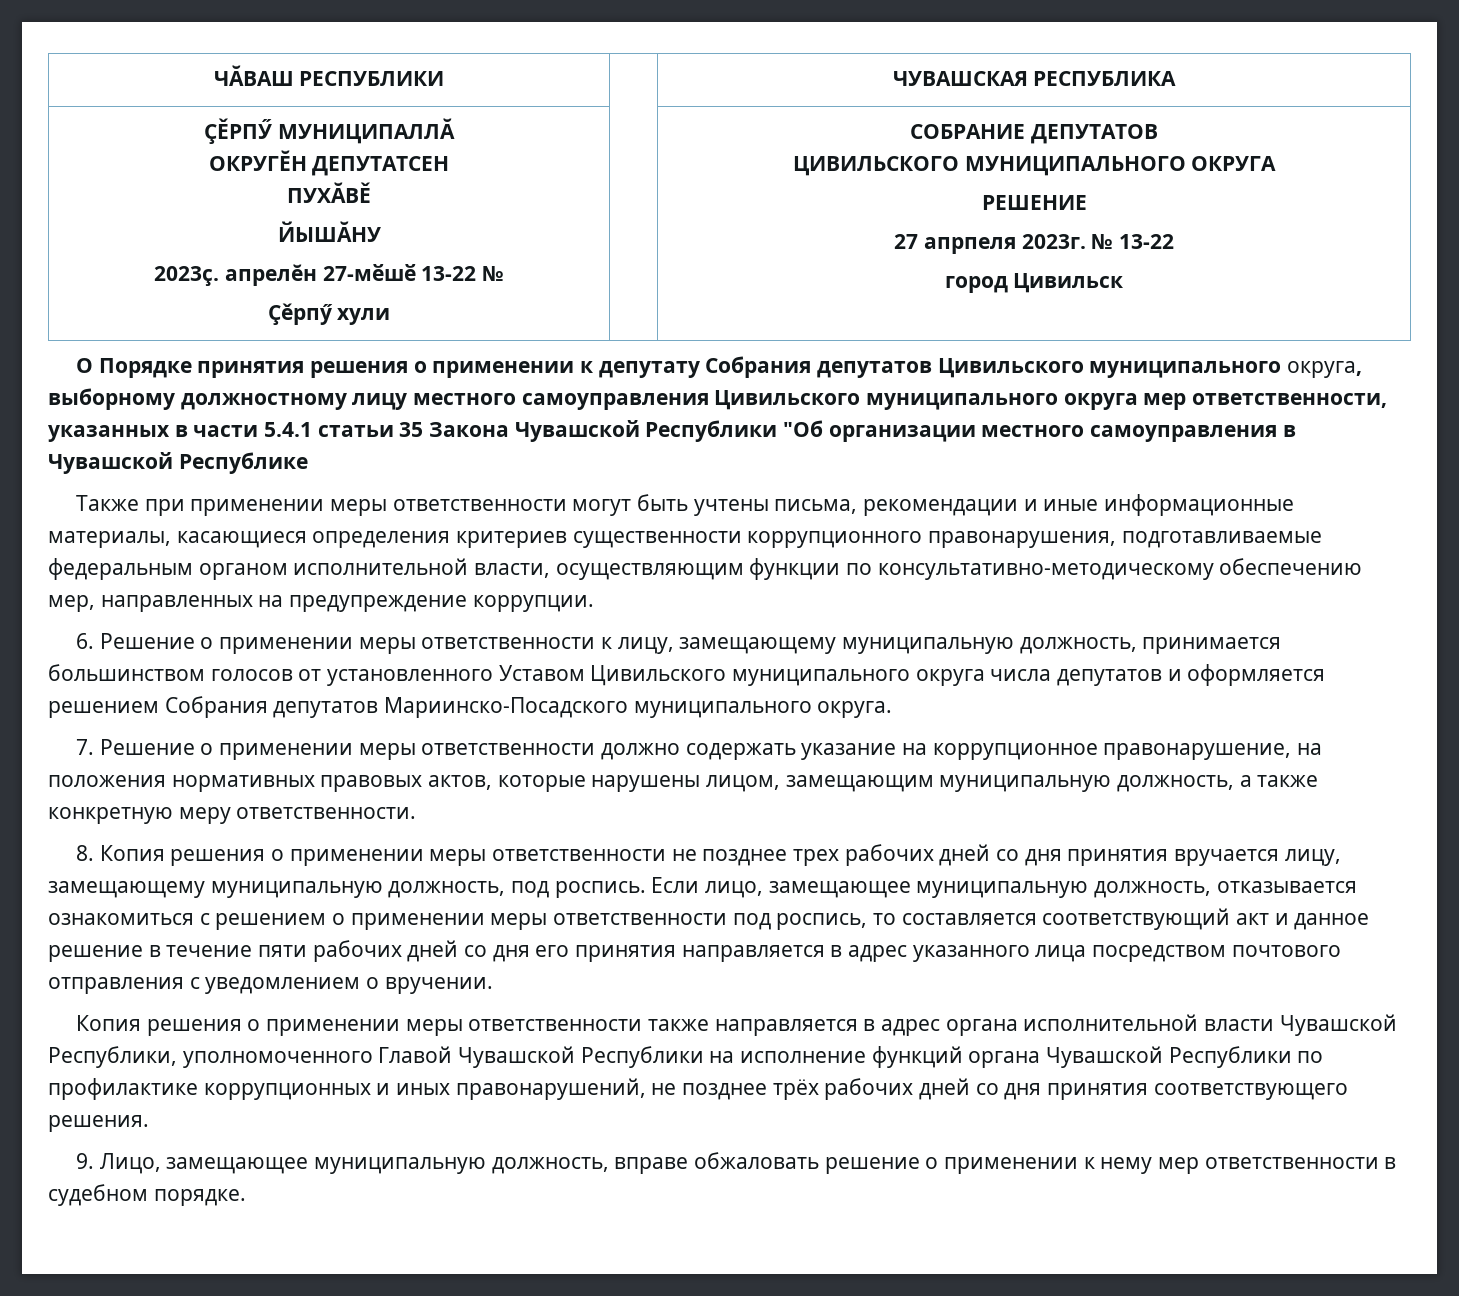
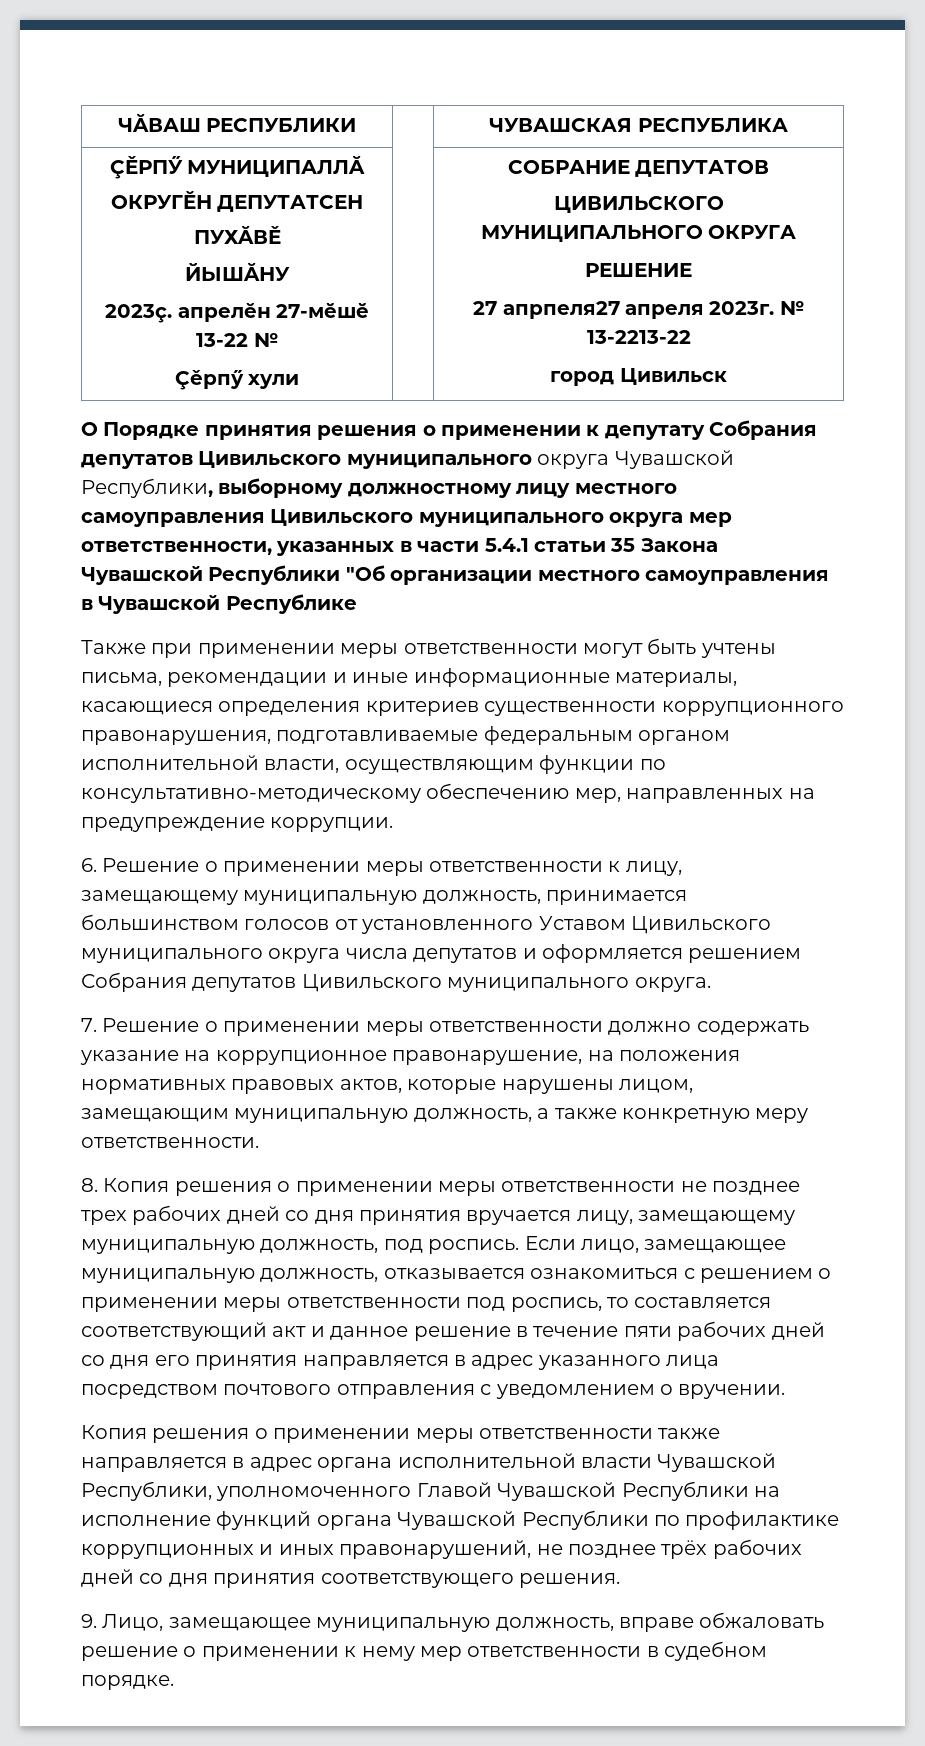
[923,237,1016,254] апрпеля -> [502,301,704,319] апрпеля27 апреля
[1118,234,1174,249] 13-22 -> [586,330,691,344] 13-2213-22
[1286,361,1362,378] округа, -> [537,450,734,469] [81,478,213,498] округа Чувашской Республики,
[384,697,629,718] Мариинско-Посадского -> [301,974,442,992] Цивильского

